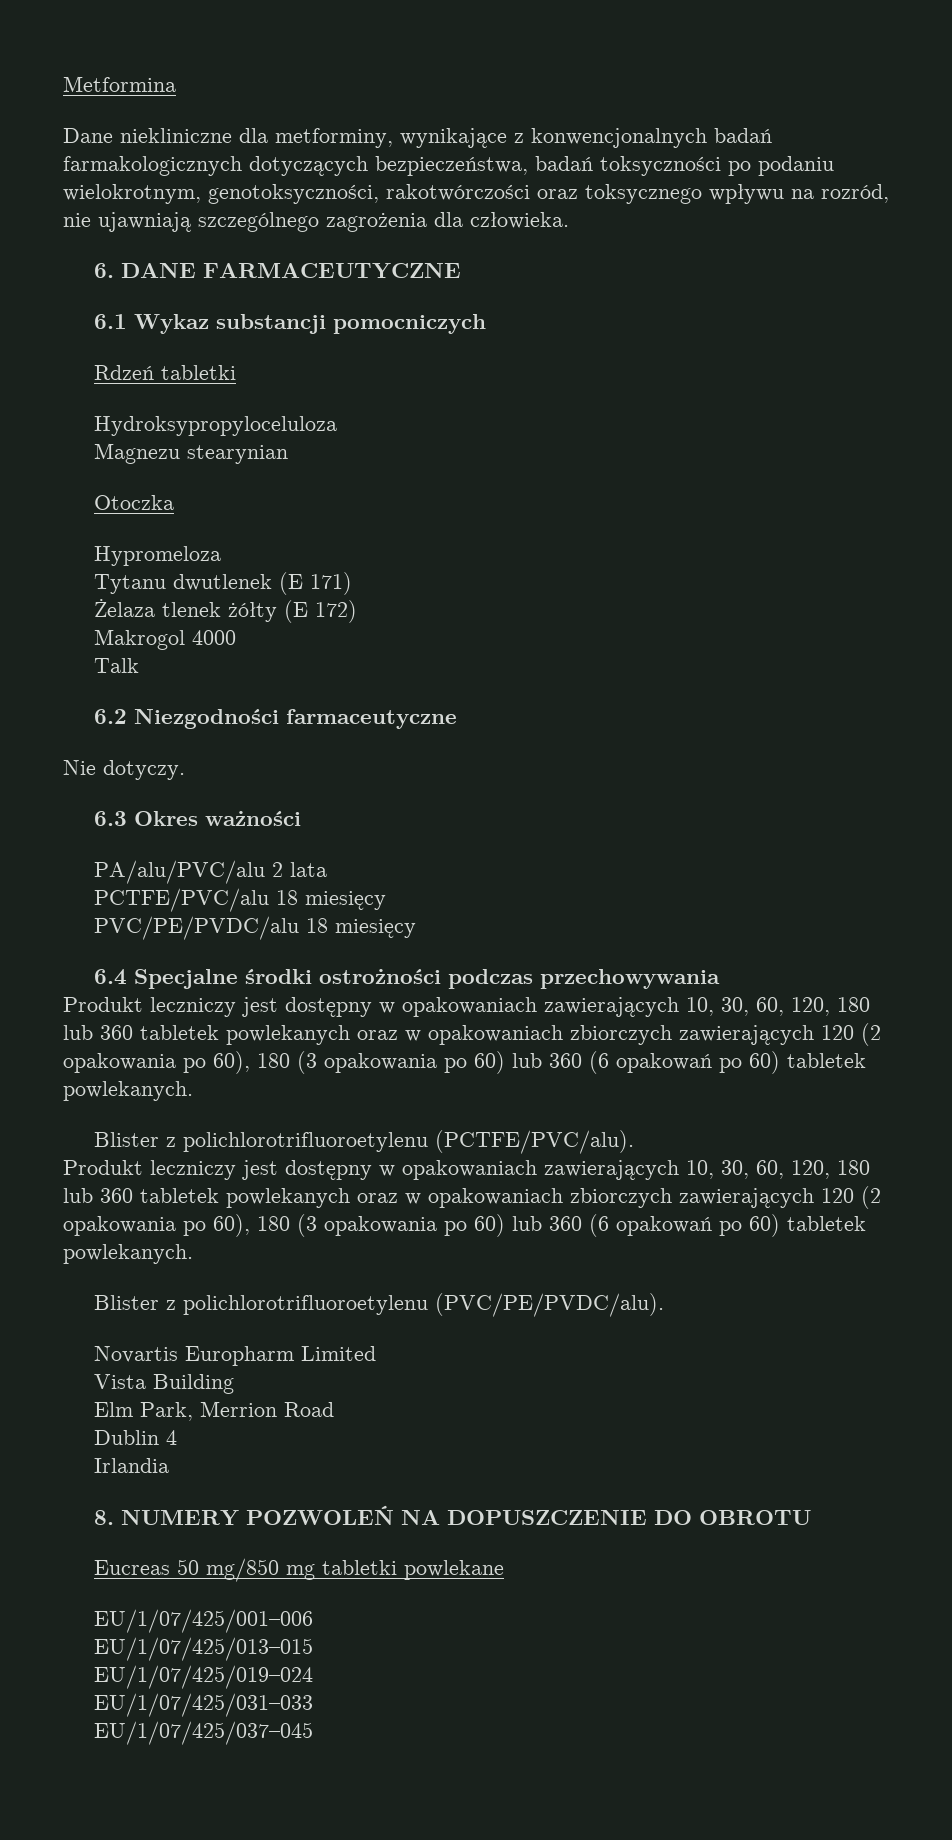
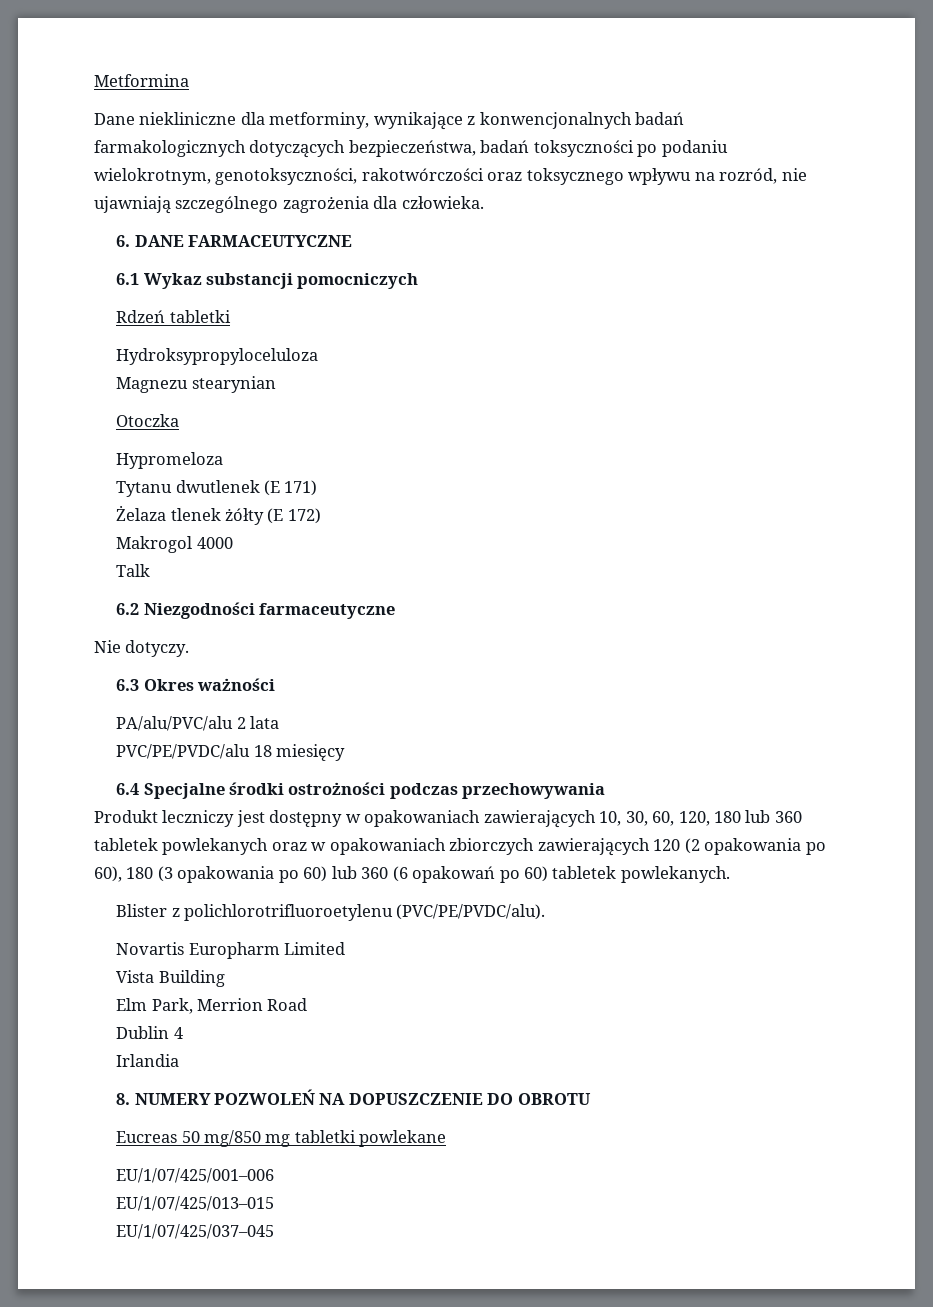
[94,888,387,912] // PCTFE/PVC/alu 18 miesięcy -> (279, 722) none
[94,1130,635,1154] [63,1160,870,1180] [63,1186,881,1209] [63,1214,866,1237] [63,1244,193,1264] // Blister z polichlorotrifluoroetylenu (PCTFE/PVC/alu). // Produkt leczniczy jest dostępny w opakowaniach zawierających 10, 30, 60, 120, 180 lub 360 tabletek powlekanych oraz w opakowaniach zbiorczych zawierających 120 (2 opakowania po 60), 180 (3 opakowania po 60) lub 360 (6 opakowań po 60) tabletek powlekanych. -> (730, 874) none
[94,1665,314,1689] [94,1693,314,1717] // EU/1/07/425/019–024 // EU/1/07/425/031–033 -> (275, 1203) none

